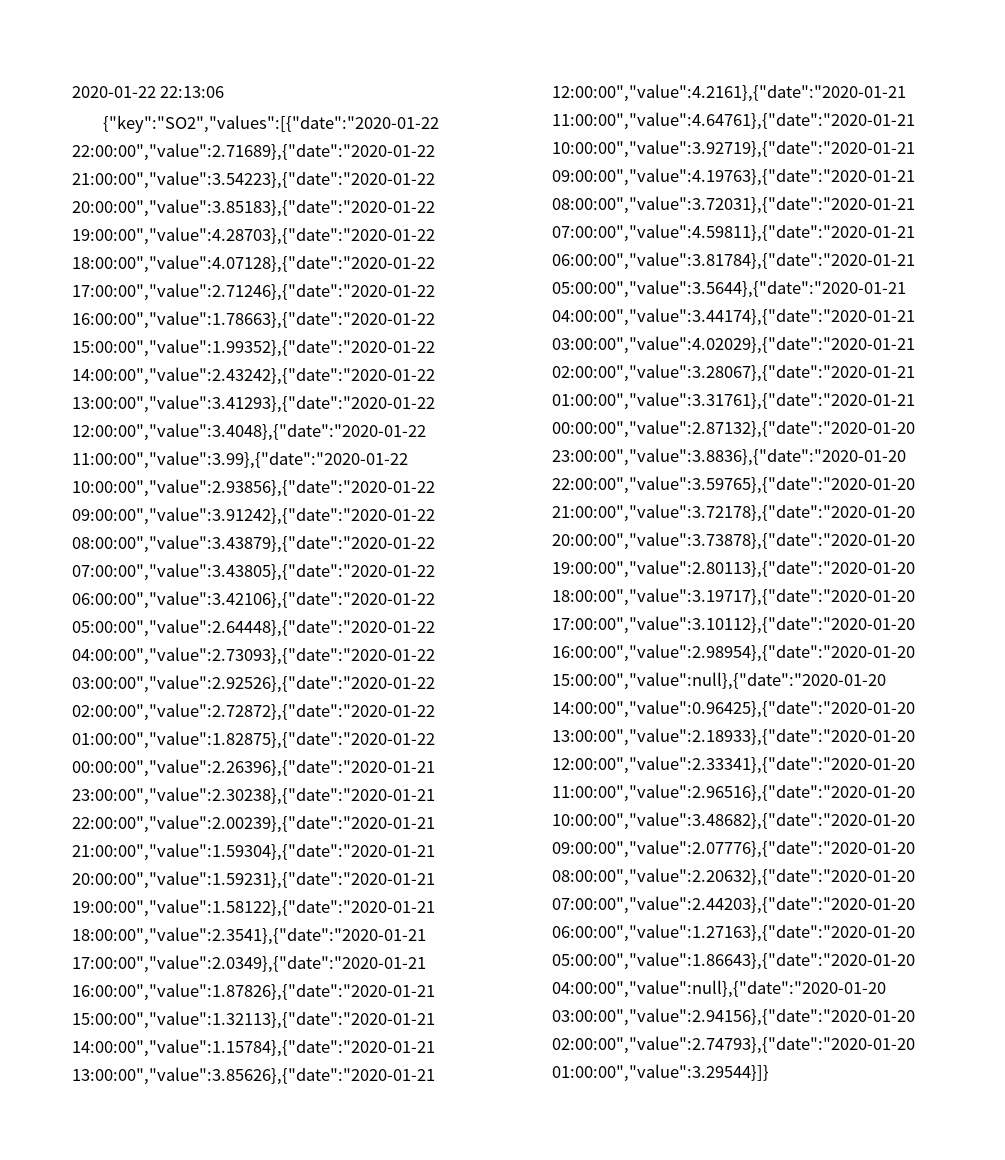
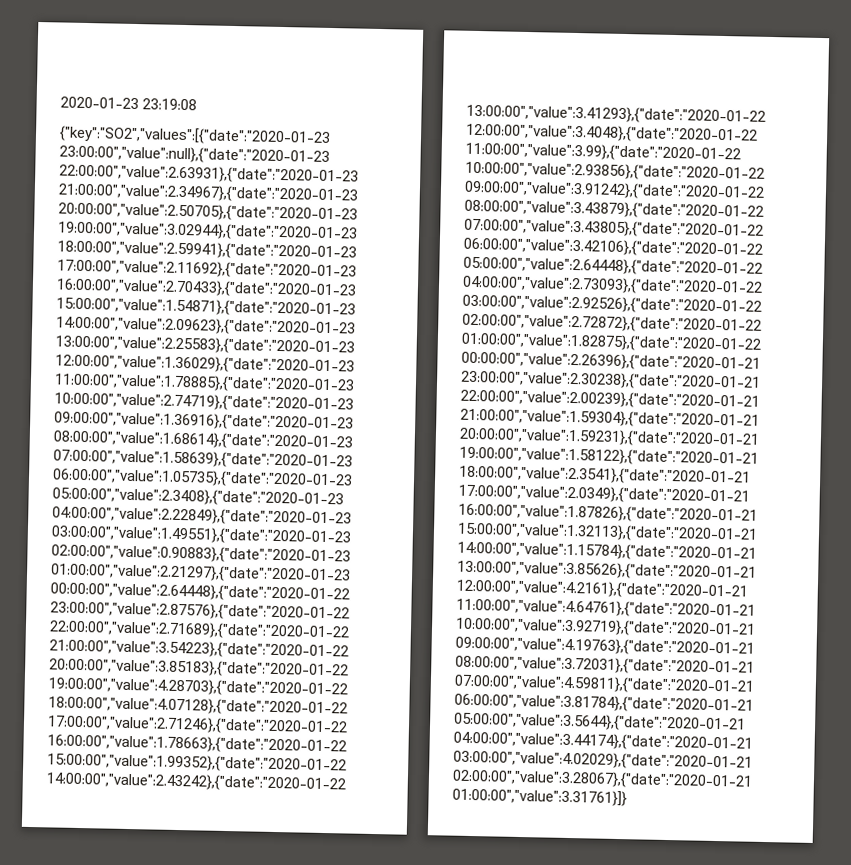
[72,86,225,98] [102,115,439,133] 2020-01-22 22:13:06 // {"key":"SO2","values":[{"date":"2020-01-22 -> [60,96,198,111] [59,125,331,146] [59,144,330,165] [59,163,359,185] [58,182,358,204] [58,201,358,223] [57,220,358,242] [57,239,357,261] [57,258,357,280] [56,277,357,299] [56,296,356,318] [56,315,356,337] [55,334,355,356] [55,353,355,375] [54,372,355,394] [54,391,354,413] [54,410,354,432] [53,429,353,451] [53,448,353,470] [52,467,353,489] [52,486,344,508] [52,505,352,527] [51,524,351,546] [51,543,351,565] [50,562,351,584] [50,581,350,603] [50,600,350,622] 2020-01-23 23:19:08 // {"key":"SO2","values":[{"date":"2020-01-23 23:00:00","value":null},{"date":"2020-01-23 22:00:00","value":2.63931},{"date":"2020-01-23 21:00:00","value":2.34967},{"date":"2020-01-23 20:00:00","value":2.50705},{"date":"2020-01-23 19:00:00","value":3.02944},{"date":"2020-01-23 18:00:00","value":2.59941},{"date":"2020-01-23 17:00:00","value":2.11692},{"date":"2020-01-23 16:00:00","value":2.70433},{"date":"2020-01-23 15:00:00","value":1.54871},{"date":"2020-01-23 14:00:00","value":2.09623},{"date":"2020-01-23 13:00:00","value":2.25583},{"date":"2020-01-23 12:00:00","value":1.36029},{"date":"2020-01-23 11:00:00","value":1.78885},{"date":"2020-01-23 10:00:00","value":2.74719},{"date":"2020-01-23 09:00:00","value":1.36916},{"date":"2020-01-23 08:00:00","value":1.68614},{"date":"2020-01-23 07:00:00","value":1.58639},{"date":"2020-01-23 06:00:00","value":1.05735},{"date":"2020-01-23 05:00:00","value":2.3408},{"date":"2020-01-23 04:00:00","value":2.22849},{"date":"2020-01-23 03:00:00","value":1.49551},{"date":"2020-01-23 02:00:00","value":0.90883},{"date":"2020-01-23 01:00:00","value":2.21297},{"date":"2020-01-23 00:00:00","value":2.64448},{"date":"2020-01-22 23:00:00","value":2.87576},{"date":"2020-01-22
[552,392,915,410] [552,420,915,438] [552,448,906,466] [552,476,915,494] [552,504,915,522] [552,532,915,550] [552,560,915,578] [552,588,915,606] [552,616,915,634] [552,644,915,662] [552,672,886,690] [552,700,915,718] [552,728,915,746] [552,756,915,774] [552,784,915,802] [552,812,915,830] [552,840,915,858] [552,868,915,886] [552,896,915,914] [552,924,915,942] [552,952,915,970] [552,980,886,998] [552,1008,915,1026] [552,1036,915,1054] [552,1064,769,1082] 01:00:00","value":3.31761},{"date":"2020-01-21 00:00:00","value":2.87132},{"date":"2020-01-20 23:00:00","value":3.8836},{"date":"2020-01-20 22:00:00","value":3.59765},{"date":"2020-01-20 21:00:00","value":3.72178},{"date":"2020-01-20 20:00:00","value":3.73878},{"date":"2020-01-20 19:00:00","value":2.80113},{"date":"2020-01-20 18:00:00","value":3.19717},{"date":"2020-01-20 17:00:00","value":3.10112},{"date":"2020-01-20 16:00:00","value":2.98954},{"date":"2020-01-20 15:00:00","value":null},{"date":"2020-01-20 14:00:00","value":0.96425},{"date":"2020-01-20 13:00:00","value":2.18933},{"date":"2020-01-20 12:00:00","value":2.33341},{"date":"2020-01-20 11:00:00","value":2.96516},{"date":"2020-01-20 10:00:00","value":3.48682},{"date":"2020-01-20 09:00:00","value":2.07776},{"date":"2020-01-20 08:00:00","value":2.20632},{"date":"2020-01-20 07:00:00","value":2.44203},{"date":"2020-01-20 06:00:00","value":1.27163},{"date":"2020-01-20 05:00:00","value":1.86643},{"date":"2020-01-20 04:00:00","value":null},{"date":"2020-01-20 03:00:00","value":2.94156},{"date":"2020-01-20 02:00:00","value":2.74793},{"date":"2020-01-20 01:00:00","value":3.29544}]} -> [452,787,627,807] 01:00:00","value":3.31761}]}

